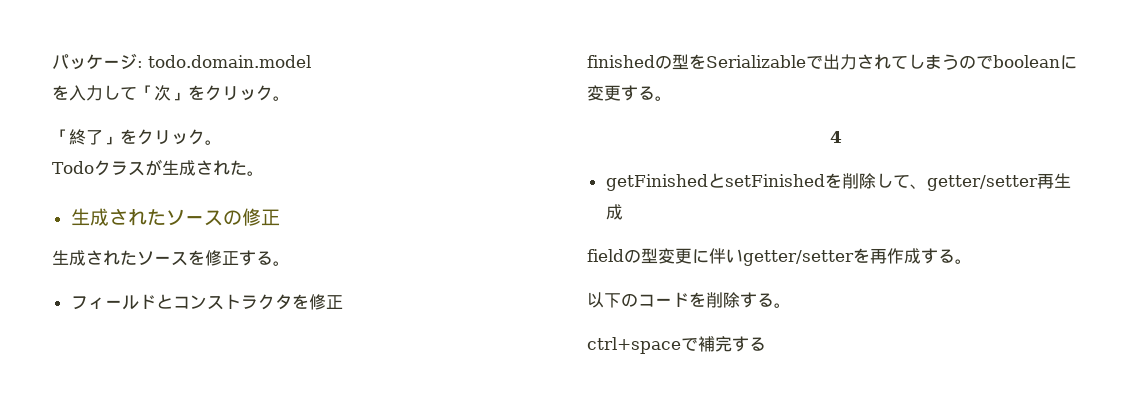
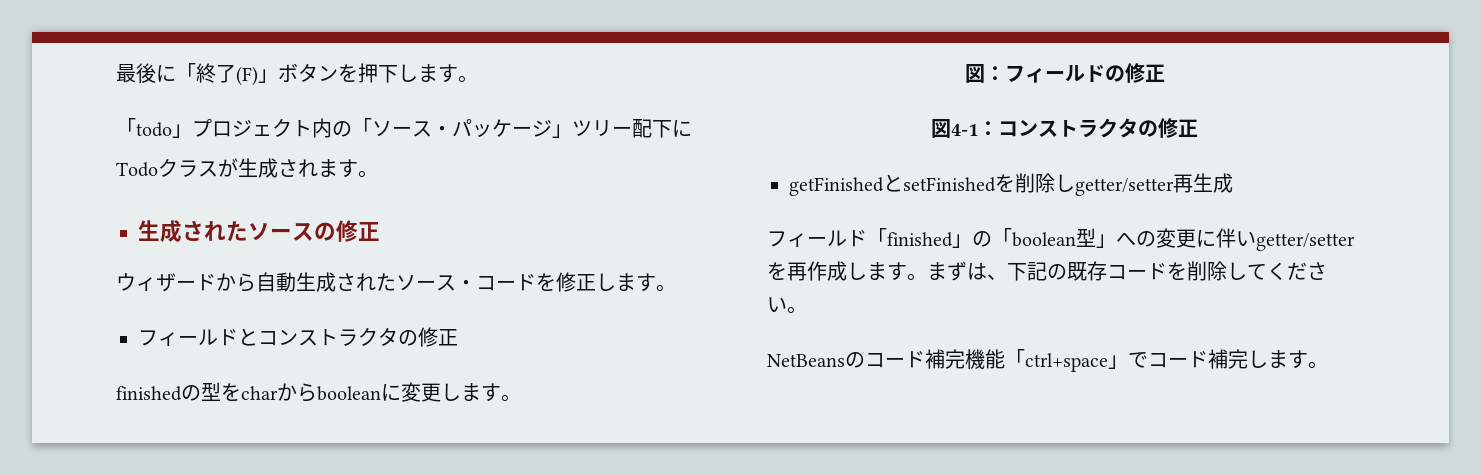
[52,53,311,70] [52,85,290,101] [52,129,222,145] パッケージ: todo.domain.model // を入力して「次」をクリック。 // 「終了」をクリック。 -> [116,63,478,86] [116,118,692,138] 最後に「終了(F)」ボタンを押下します。 // 「todo」プロジェクト内の「ソース・パッケージ」ツリー配下に
[229,160,247,175] た -> [318,159,358,178] ます
[52,250,273,266] 生成されたソースを修正する -> [116,272,656,292] ウィザードから自動生成されたソース・コードを修正します
[291,294,309,309] を -> [398,330,418,346] の
[706,54,993,70] Serializableで出力されてしまうので -> [241,383,317,402] charから
[621,85,672,101] [830,131,842,143] する。 // 4 -> [441,383,521,402] [964,63,1165,83] [931,118,1198,138] します。 // 図：フィールドの修正 // 図4-1：コンストラクタの修正
[892,174,927,189] て、 -> (1075, 183) none
[587,248,658,264] fieldの型 -> [767,228,1156,248] フィールド「finished」の「boolean型」への
[921,248,972,264] [587,292,791,308] [587,336,766,354] する。 // 以下のコードを削除する。 // ctrl+spaceで補完する -> [847,261,1327,281] [767,297,807,314] [767,349,1328,372] します。まずは、下記の既存コードを削除してください。 // NetBeansのコード補完機能「ctrl+space」でコード補完します。

